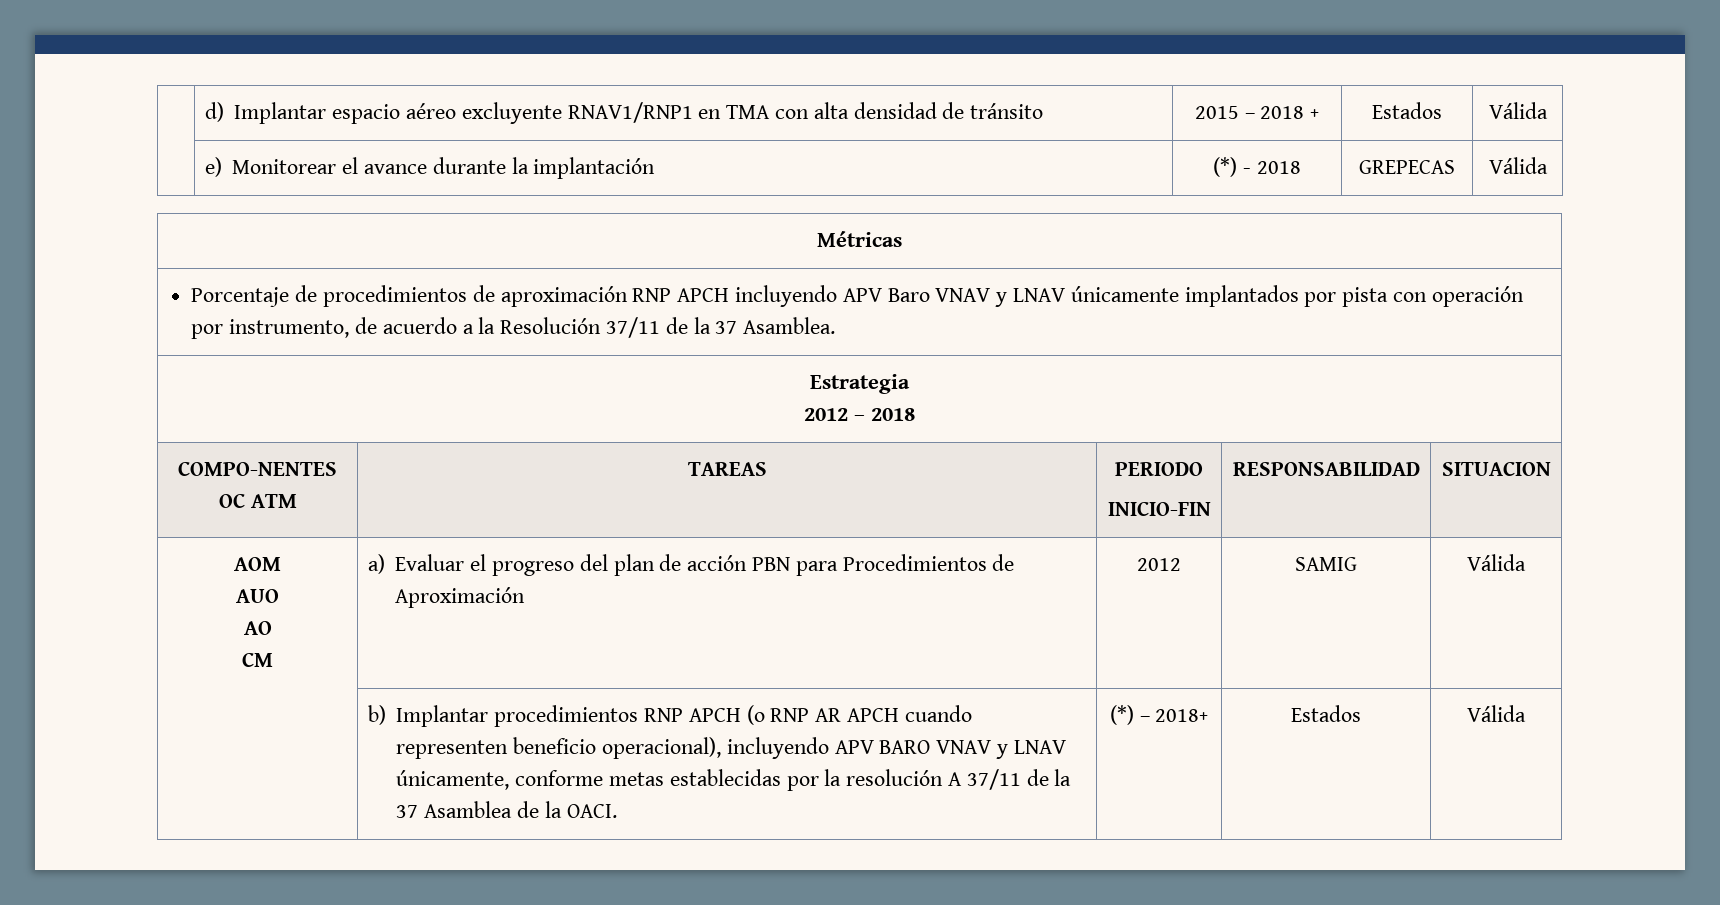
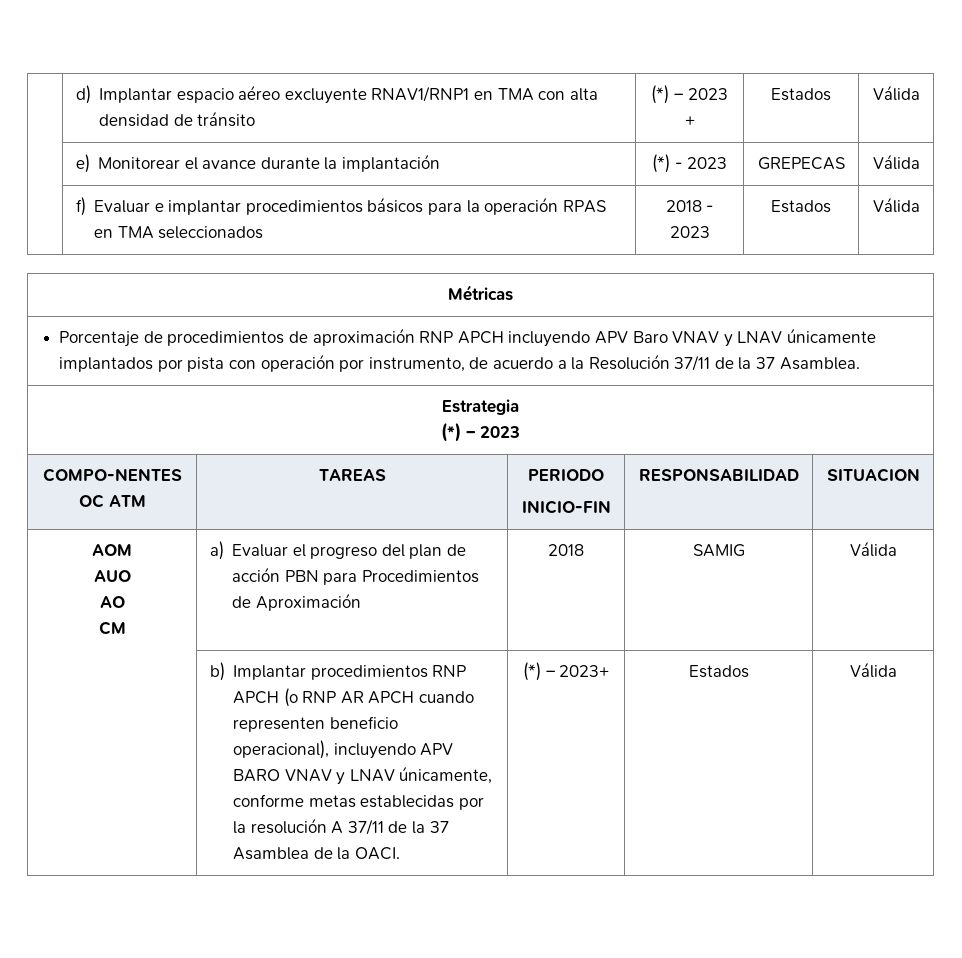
[1194,106,1305,119] 2015 – 2018 -> [651,85,728,104] (*) – 2023
[1256,161,1301,174] 2018 -> [686,157,727,169] 2023
(1548, 165) none -> [75,197,606,216] [94,226,264,239] [665,200,714,212] [669,226,710,238] [771,200,831,213] [872,197,920,213] // | f) Evaluar e implantar procedimientos básicos para la operación RPAS en TMA seleccionados | 2018 - 2023 | Estados | Válida
[804,408,915,421] 2012 – 2018 -> [440,422,521,442] (*) – 2023
[1137,558,1181,571] 2012 -> [548,544,584,556] 2018
[1155,709,1209,722] 2018+ -> [559,665,610,677] 2023+

